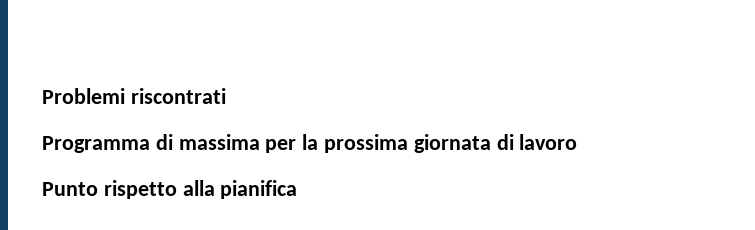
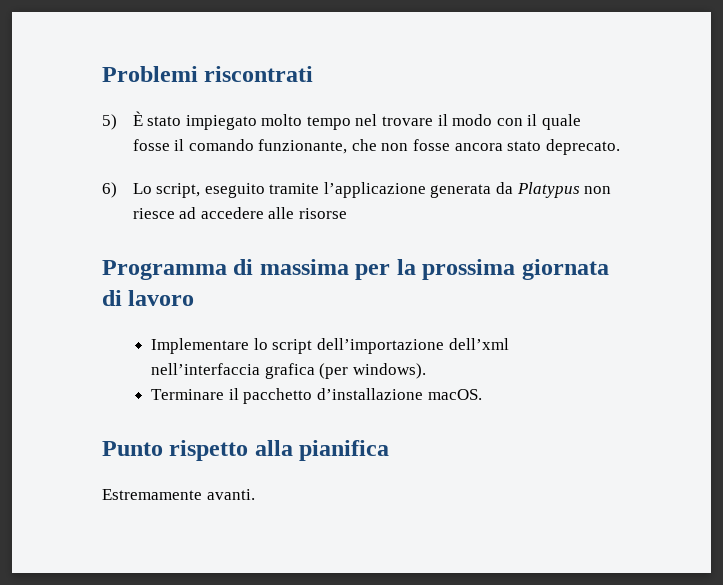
(226, 96) none -> [102,111,582,130] [132,139,620,155] [102,182,612,198] [132,207,347,219] // 5) È stato impiegato molto tempo nel trovare il modo con il quale fosse il comando funzionante, che non fosse ancora stato deprecato. // 6) Lo script, eseguito tramite l’applicazione generata da Platypus non riesce ad accedere alle risorse
(578, 142) none -> [151,338,509,354] [151,363,426,379] [151,388,482,404] // Implementare lo script dell’importazione dell’xml nell’interfaccia grafica (per windows). // Terminare il pacchetto d’installazione macOS.
(298, 189) none -> [102,489,255,500] // Estremamente avanti.

